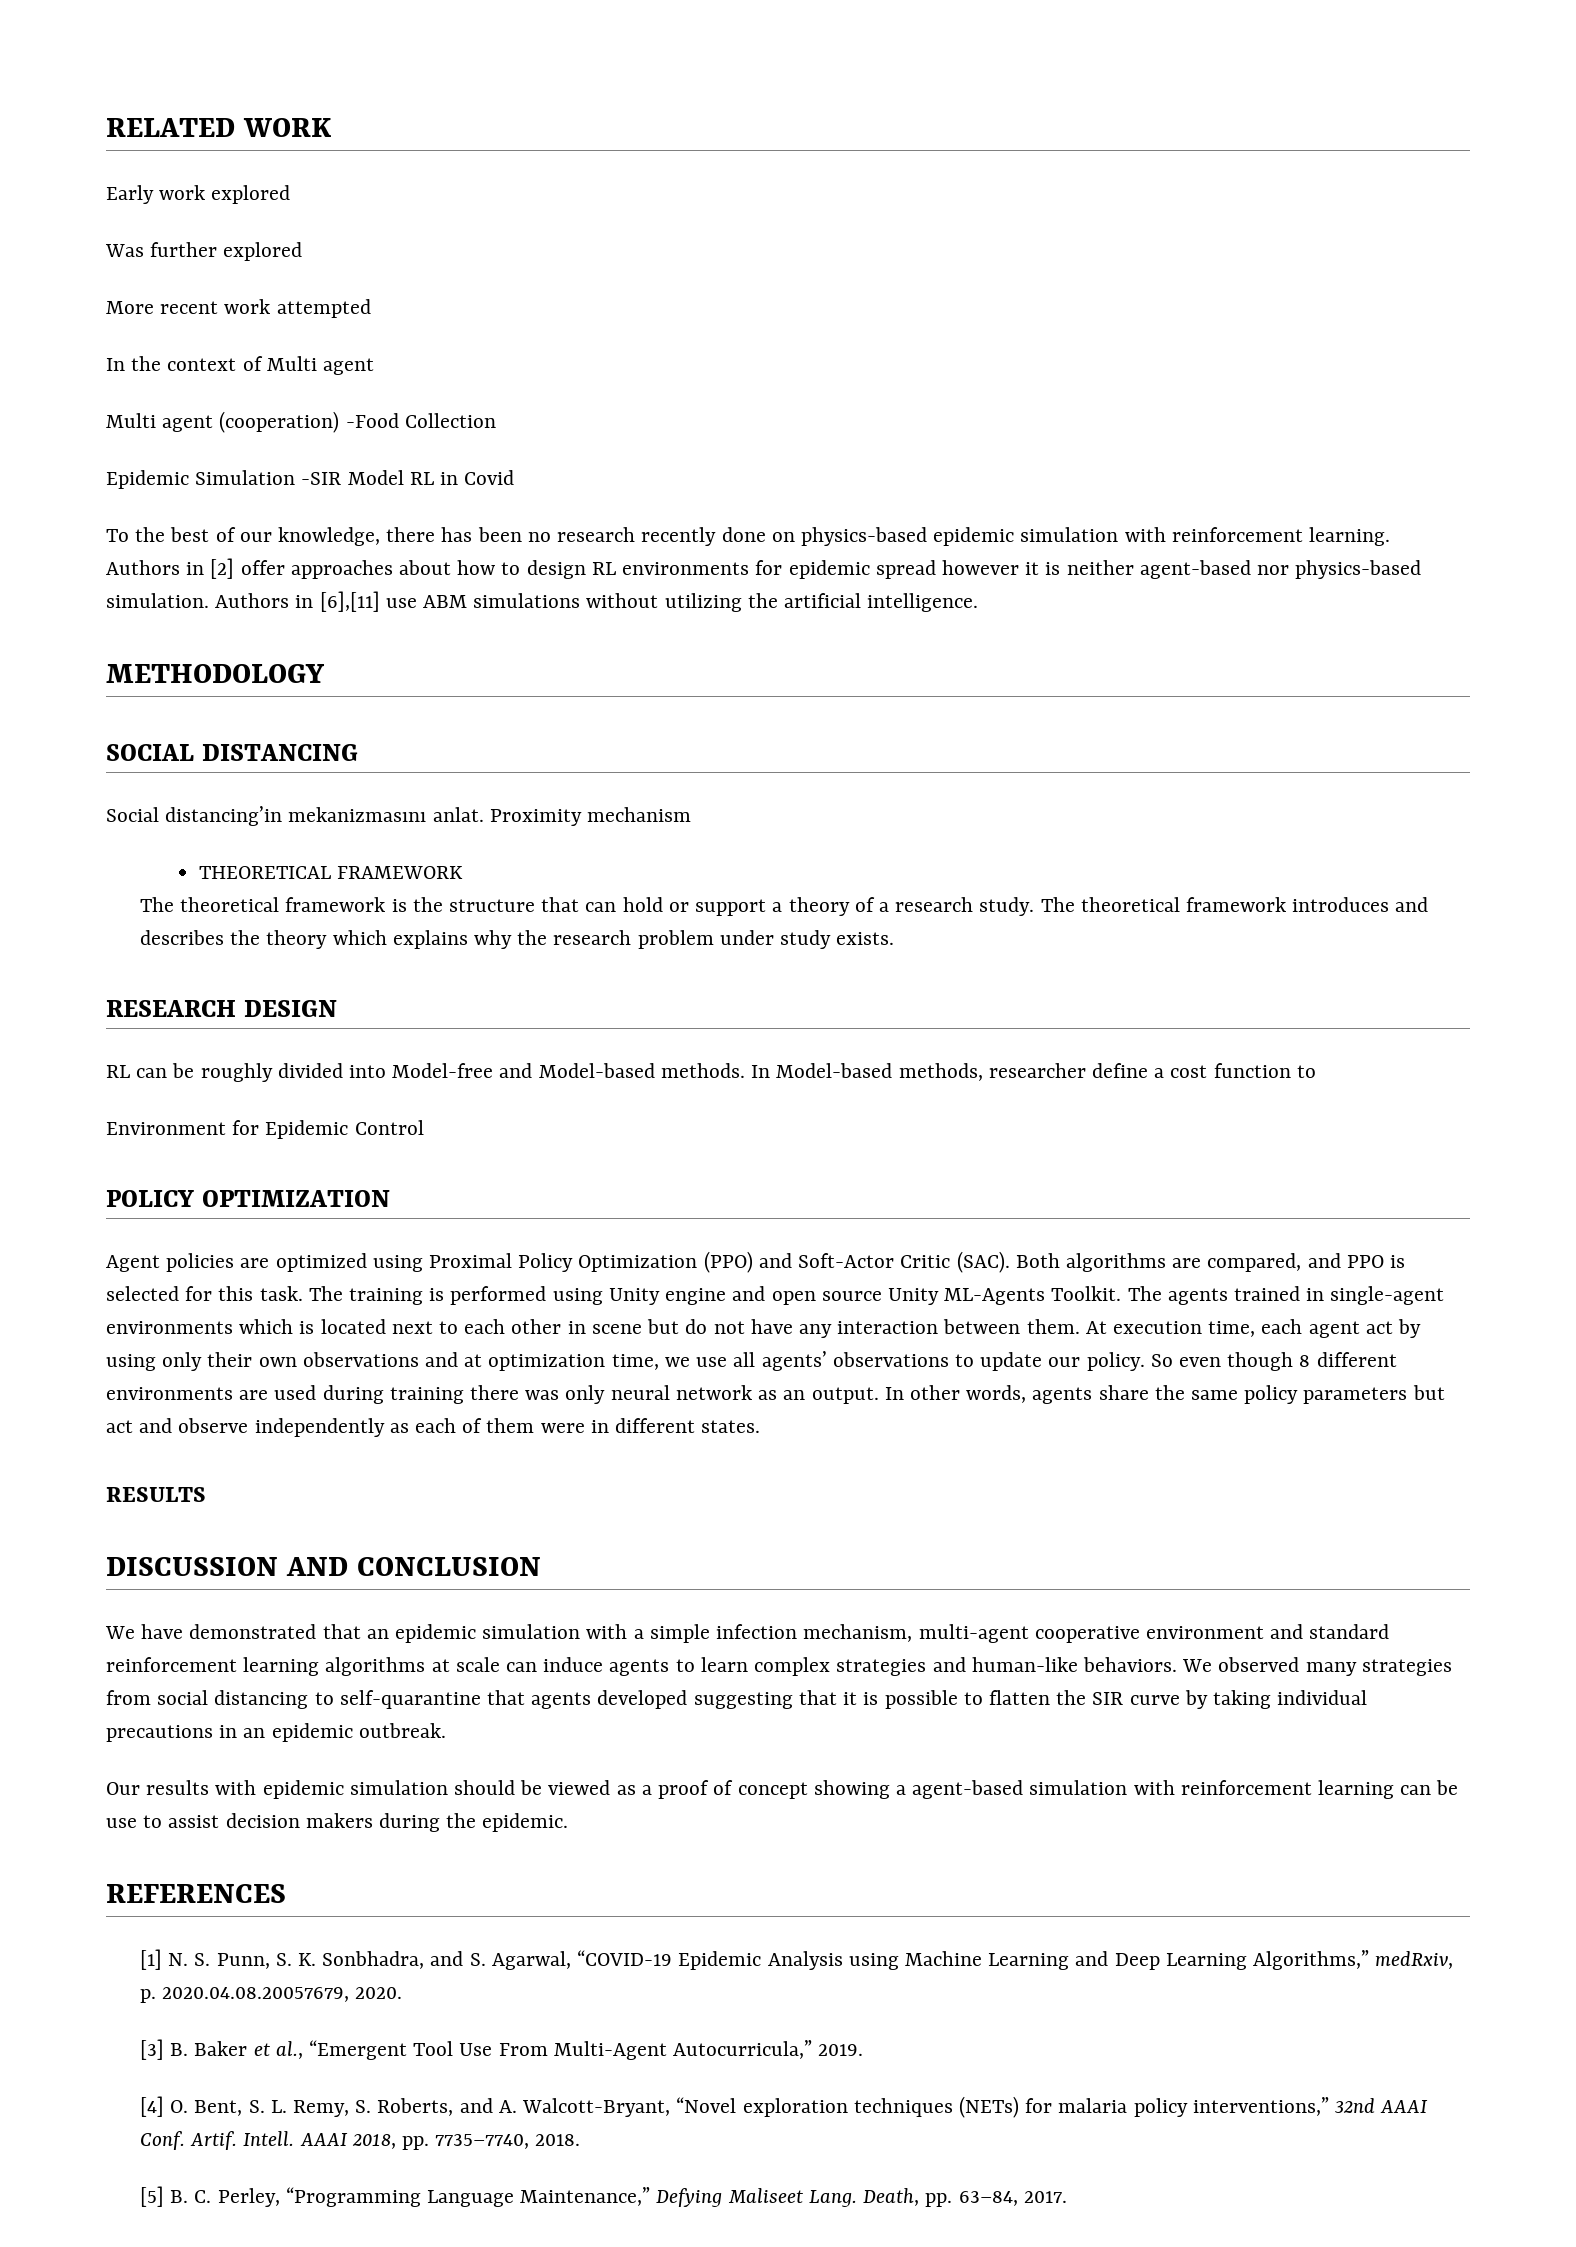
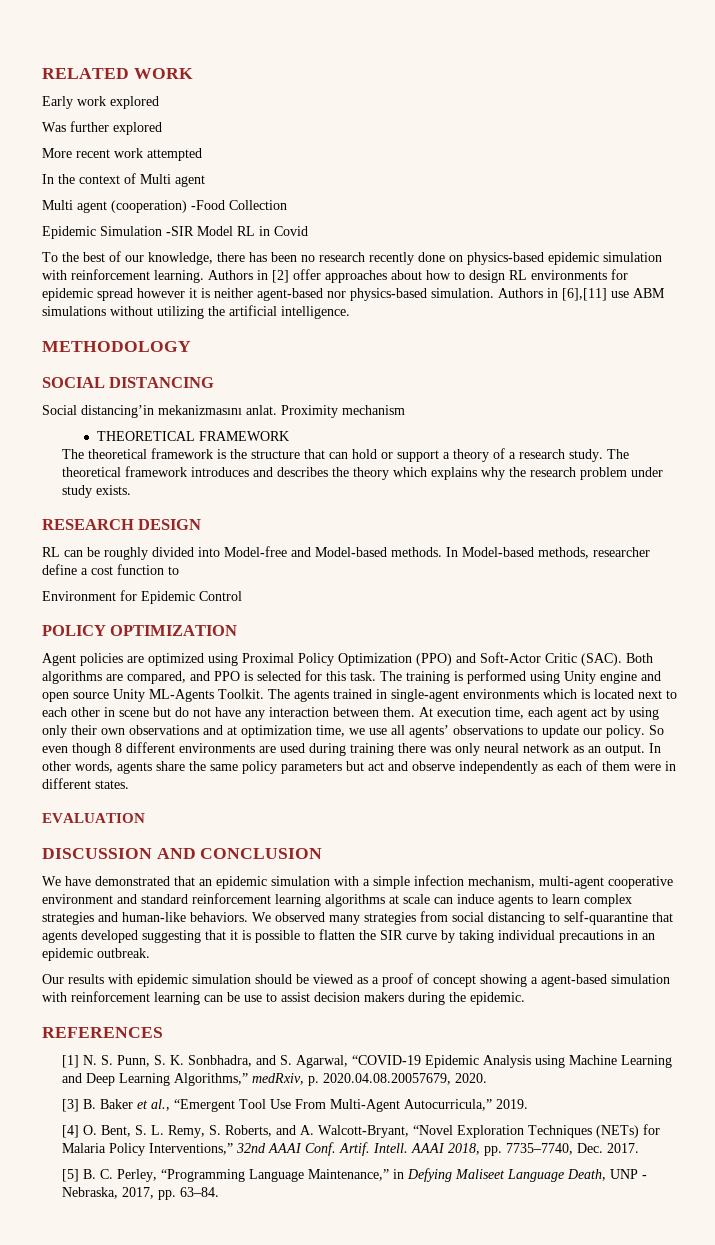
[106,1487,206,1502] RESULTS -> [42,813,145,823] EVALUATION
[742,2096,1329,2118] exploration techniques (NETs) for malaria policy interventions,” -> [456,1124,660,1138] [61,1143,233,1156] Exploration Techniques (NETs) for Malaria Policy Interventions,”
[535,2134,581,2146] 2018. -> [576,1143,639,1153] Dec. 2017.
(651, 2196) none -> [392,1169,404,1179] in
[808,2188,1067,2207] Lang. Death, pp. 63–84, 2017. -> [506,1169,647,1182] [61,1187,219,1200] Language Death, UNP - Nebraska, 2017, pp. 63–84.

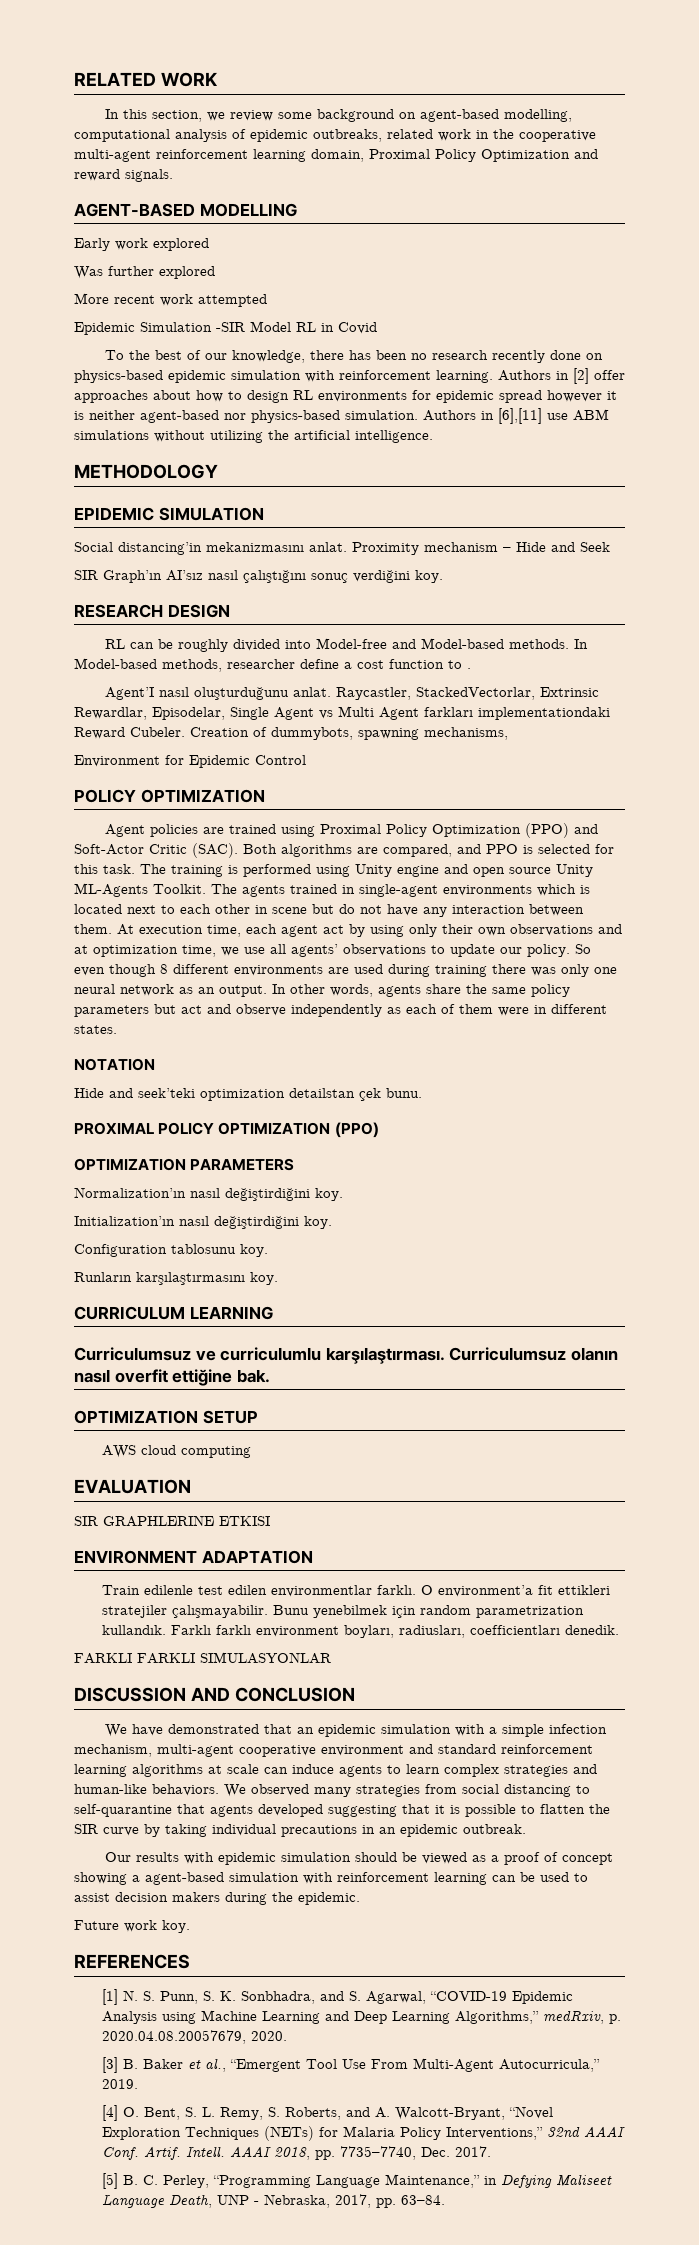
(193, 73) none -> [104,109,572,122] [74,129,596,142] [74,149,598,162] [74,169,173,182] [74,203,297,217] // In this section, we review some background on agent-based modelling, computational analysis of epidemic outbreaks, related work in the cooperative multi-agent reinforcement learning domain, Proximal Policy Optimization and reward signals. // AGENT-BASED MODELLING
[42,173,205,187] [42,200,287,213] // In the context of Multi agent // Multi agent (cooperation) -Food Collection -> (267, 300) none
[42,377,215,388] SOCIAL DISTANCING -> [74,507,264,521] EPIDEMIC SIMULATION
[96,431,289,441] [61,448,629,462] [61,466,663,480] [61,485,131,498] // THEORETICAL FRAMEWORK // The theoretical framework is the structure that can hold or support a theory of a research study. The theoretical framework introduces and describes the theory which explains why the research problem under study exists. -> [503,542,610,552] [74,570,443,583] – Hide and Seek // SIR Graph’ın AI’sız nasıl çalıştığını sonuç verdiğini koy.
(179, 570) none -> [467,668,471,669] [104,687,599,700] [74,706,610,720] [74,727,508,740] . // Agent’I nasıl oluşturduğunu anlat. Raycastler, StackedVectorlar, Extrinsic Rewardlar, Episodelar, Single Agent vs Multi Agent farkları implementationdaki Reward Cubeler. Creation of dummybots, spawning mechanisms,
[148,653,204,666] optimized -> [228,824,276,834] trained
(480, 749) none -> [594,967,617,974] one
[42,813,145,823] EVALUATION -> [74,1058,155,1071] [74,1088,422,1101] [74,1122,379,1138] [74,1158,295,1171] [74,1187,343,1201] [74,1216,332,1229] [74,1244,268,1257] [74,1272,278,1285] [74,1306,273,1320] [74,1347,618,1364] [74,1369,270,1386] [74,1410,258,1424] [102,1445,252,1458] [74,1479,191,1494] [74,1515,270,1527] [74,1550,313,1564] [102,1585,611,1597] [102,1605,585,1618] [102,1625,620,1638] [74,1652,331,1664] NOTATION // Hide and seek’teki optimization detailstan çek bunu. // PROXIMAL POLICY OPTIMIZATION (PPO) // OPTIMIZATION PARAMETERS // Normalization’ın nasıl değiştirdiğini koy. // Initialization’ın nasıl değiştirdiğini koy. // Configuration tablosunu koy. // Runların karşılaştırmasını koy. // CURRICULUM LEARNING // Curriculumsuz ve curriculumlu karşılaştırması. Curriculumsuz olanın nasıl overfit ettiğine bak. // OPTIMIZATION SETUP // AWS cloud computing // EVALUATION // SIR GRAPHLERINE ETKISI // ENVIRONMENT ADAPTATION // Train edilenle test edilen environmentlar farklı. O environment’a fit ettikleri stratejiler çalışmayabilir. Bunu yenebilmek için random parametrization kullandık. Farklı farklı environment boyları, radiusları, coefficientları denedik. // FARKLI FARKLI SIMULASYONLAR
[244,995,262,1002] use -> [540,1872,569,1882] used
(525, 998) none -> [74,1920,190,1933] // Future work koy.

